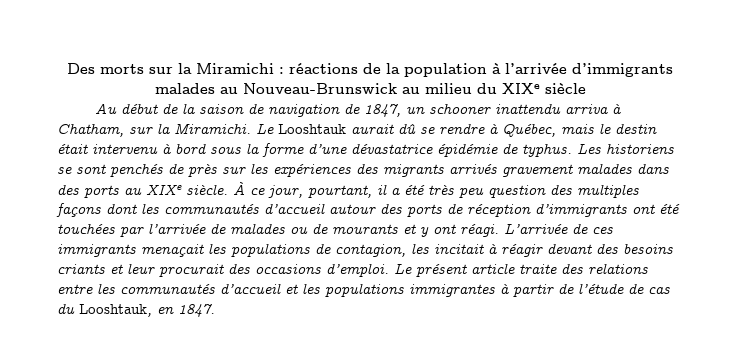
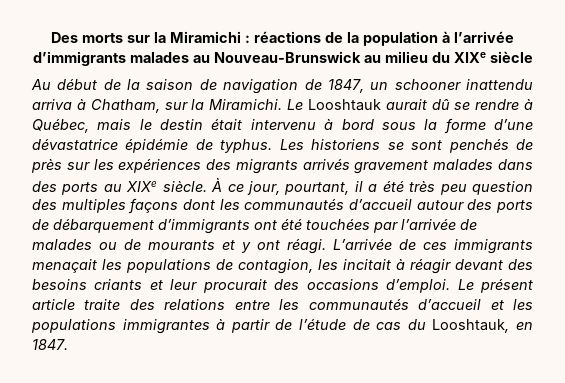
[467,203,531,217] réception -> [53,219,154,233] débarquement

